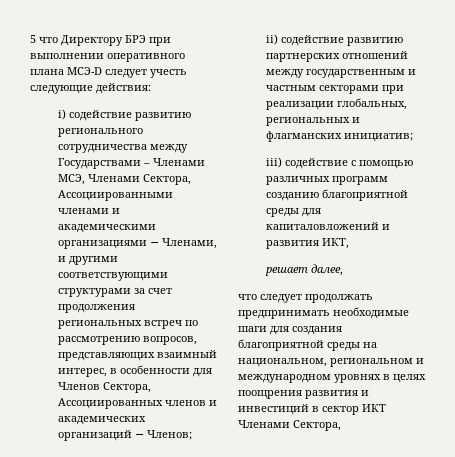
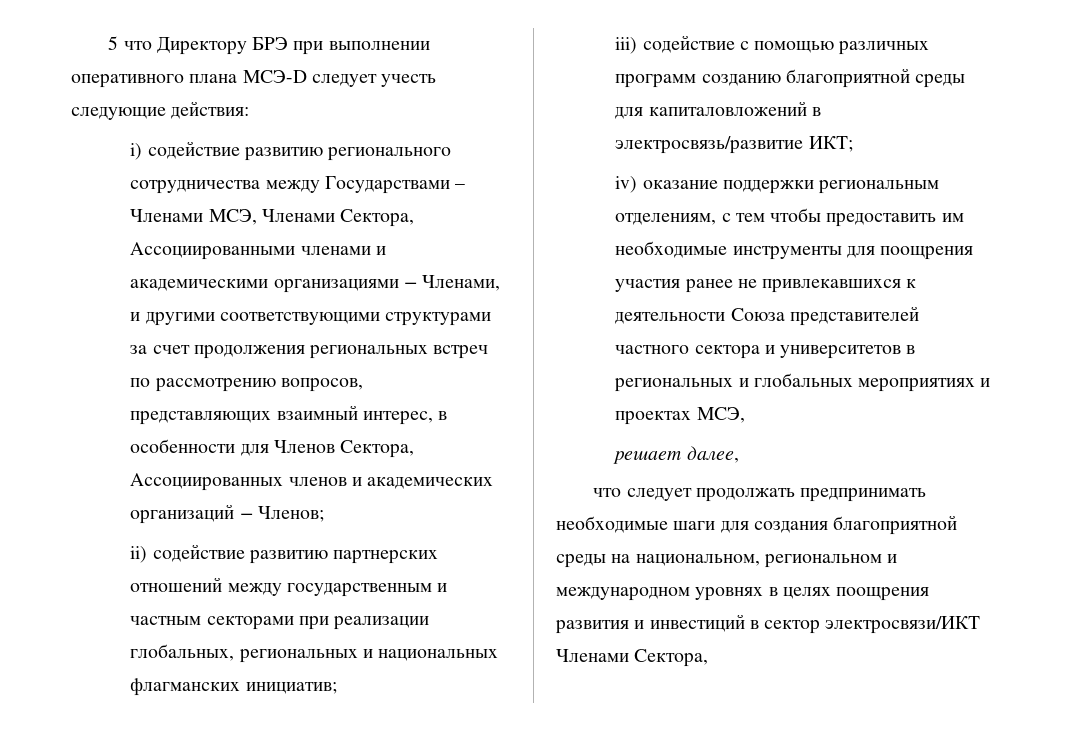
(360, 120) none -> [378,649,499,661] национальных
[381,224,390,230] [265,238,349,249] и развития ИКТ, -> [811,107,821,116] [615,136,853,154] [615,176,940,194] [615,208,964,227] [615,241,974,260] [615,279,917,293] [615,306,919,326] [615,345,916,359] [614,373,991,392] [615,407,745,425] в электросвязь/развитие ИКТ; // iv) оказание поддержки региональным отделениям, с тем чтобы предоставить им необходимые инструменты для поощрения участия ранее не привлекавшихся к деятельности Союза представителей частного сектора и университетов в региональных и глобальных мероприятиях и проектах МСЭ,
[362,404,386,412] ИКТ -> [825,616,981,634] электросвязи/ИКТ

